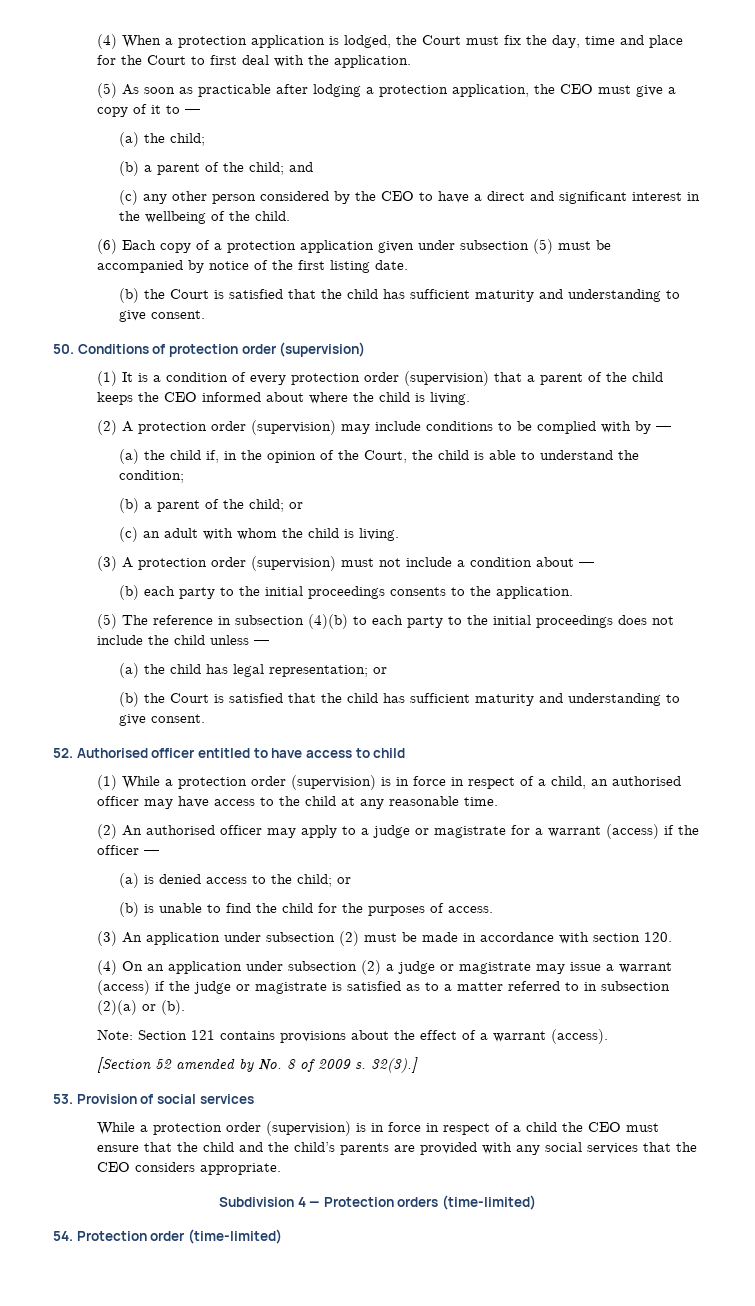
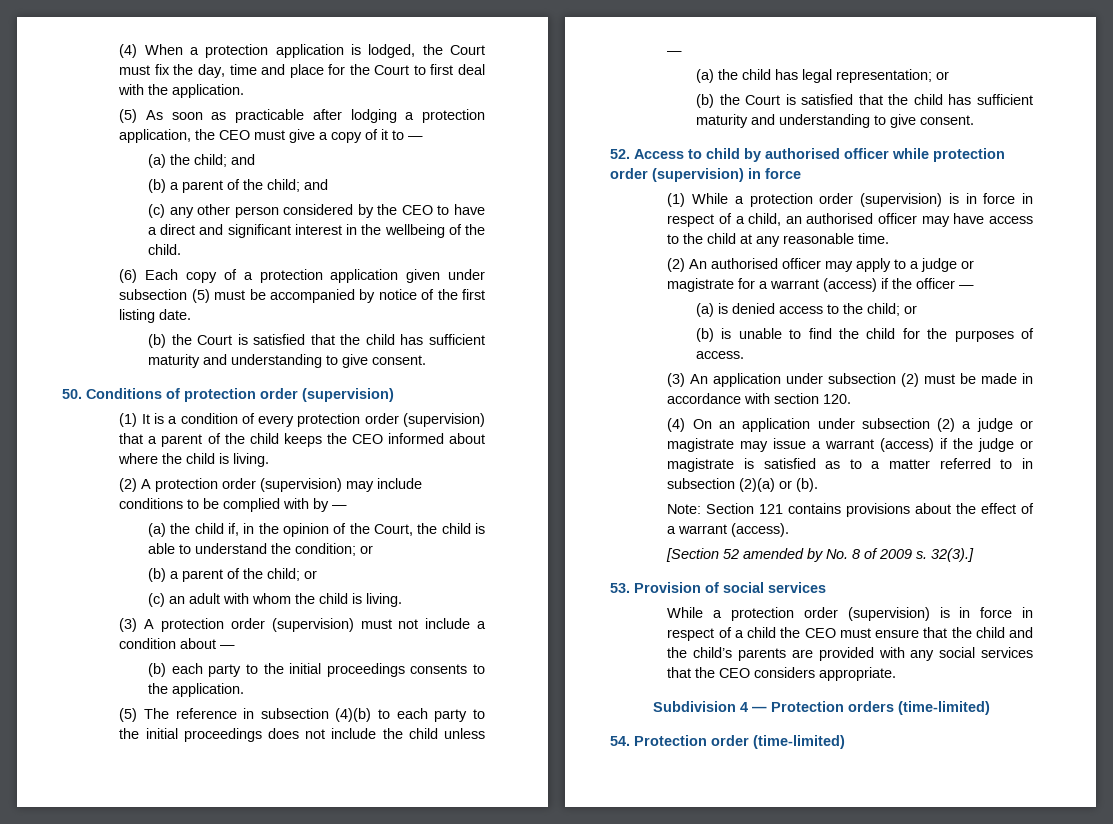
(206, 139) none -> [230,154,255,165] and
(185, 476) none -> [359,545,373,554] or
[76,748,406,758] Authorised officer entitled to have access to child -> [634,148,1005,162] [610,168,801,182] Access to child by authorised officer while protection order (supervision) in force

